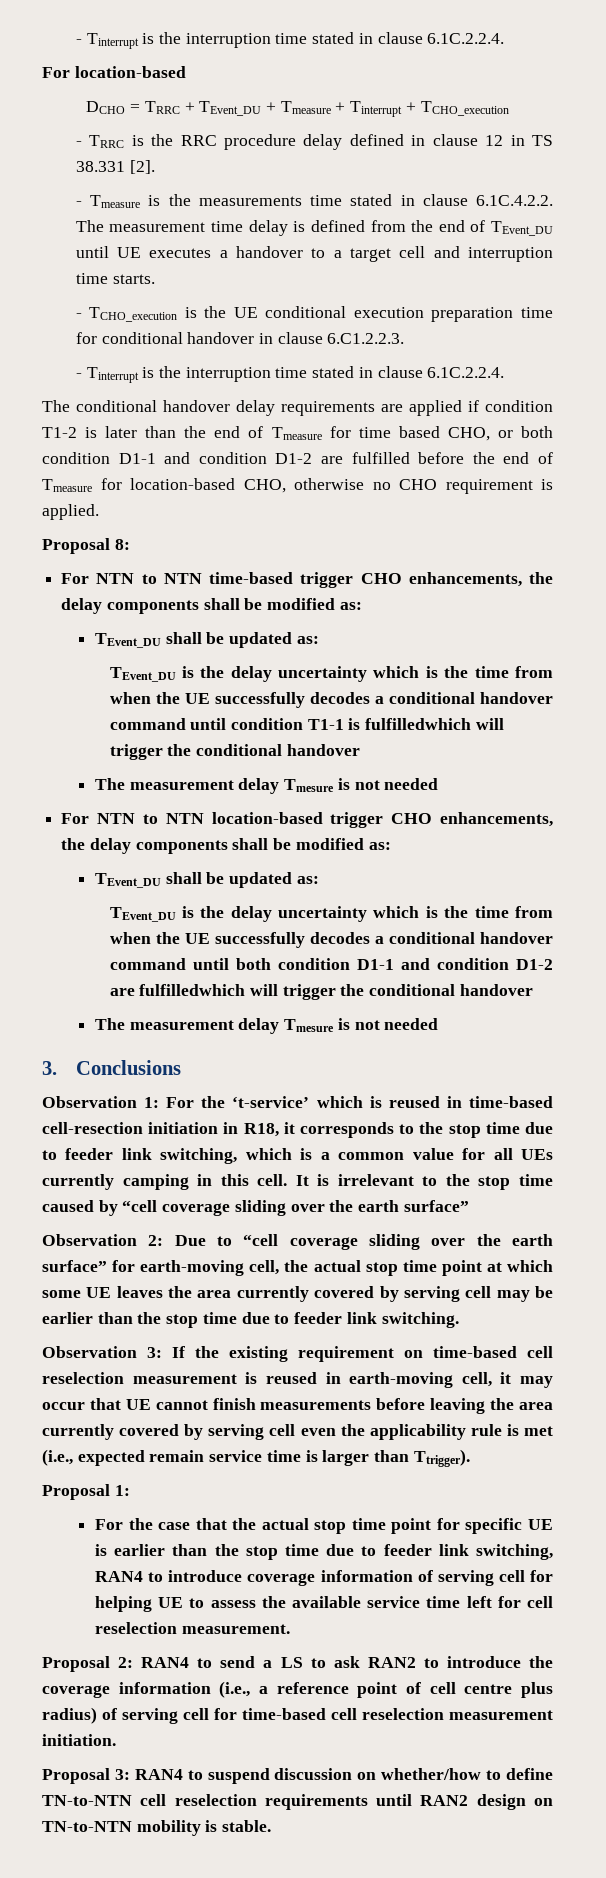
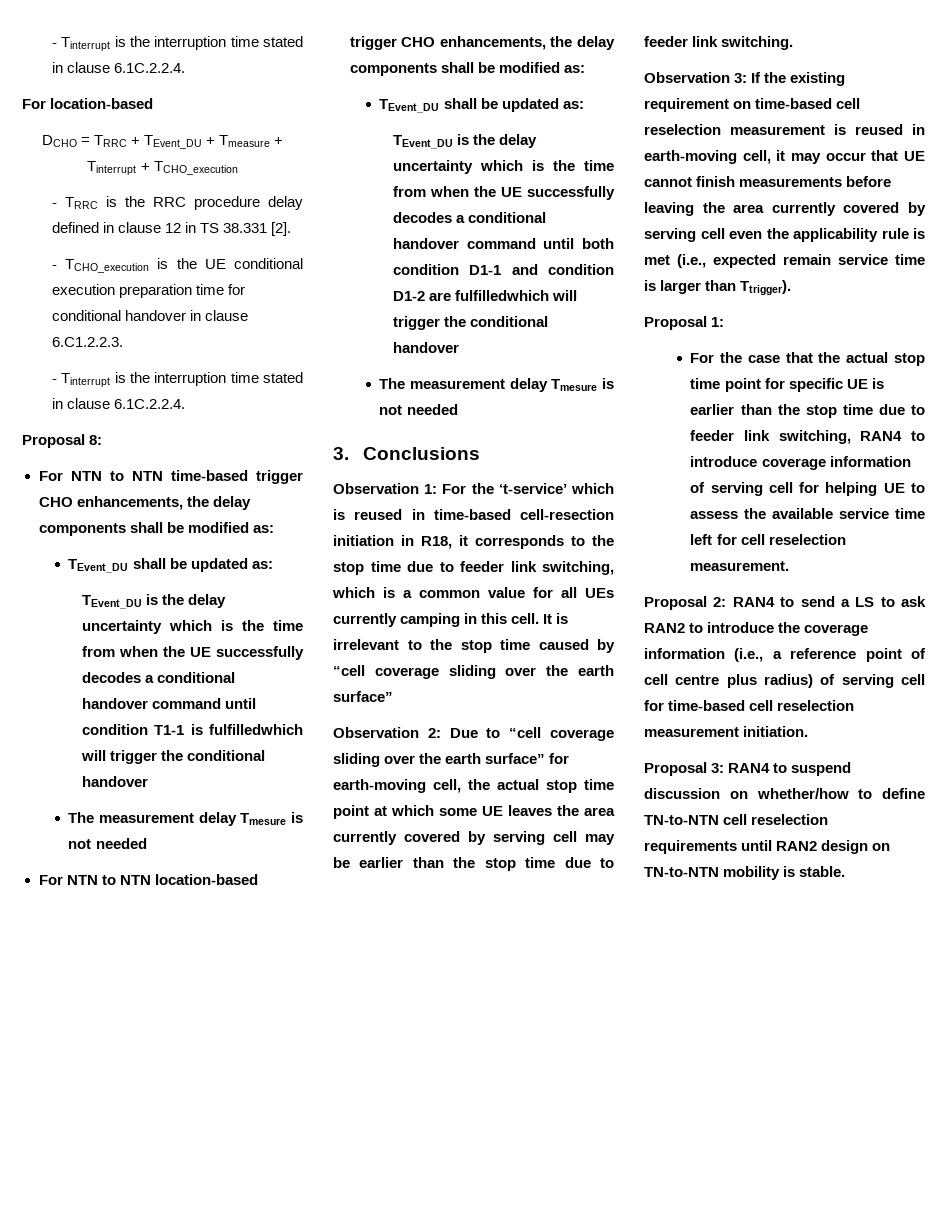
[75,194,554,208] [75,220,554,236] [75,246,554,262] [75,273,155,284] // - Tmeasure is the measurements time stated in clause 6.1C.4.2.2. The measurement time delay is defined from the end of TEvent_DU until UE executes a handover to a target cell and interruption time starts. -> (292, 229) none
[42,400,553,416] [42,426,553,441] [42,452,554,464] [42,478,553,494] [42,504,99,520] // The conditional handover delay requirements are applied if condition T1-2 is later than the end of Tmeasure for time based CHO, or both condition D1-1 and condition D1-2 are fulfilled before the end of Tmeasure for location-based CHO, otherwise no CHO requirement is applied. -> (186, 404) none

